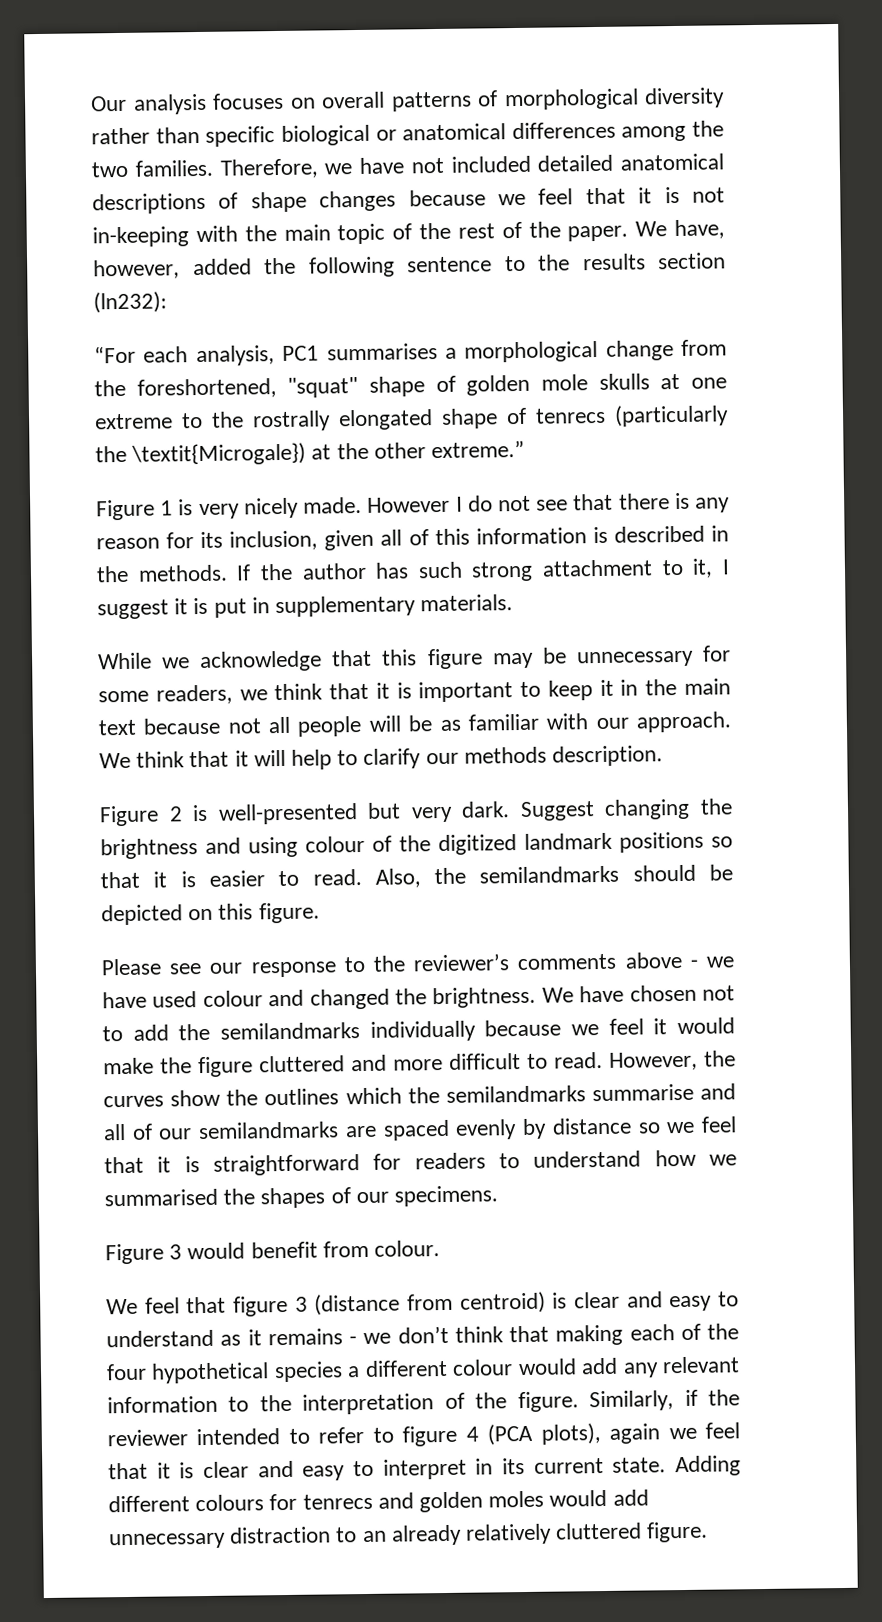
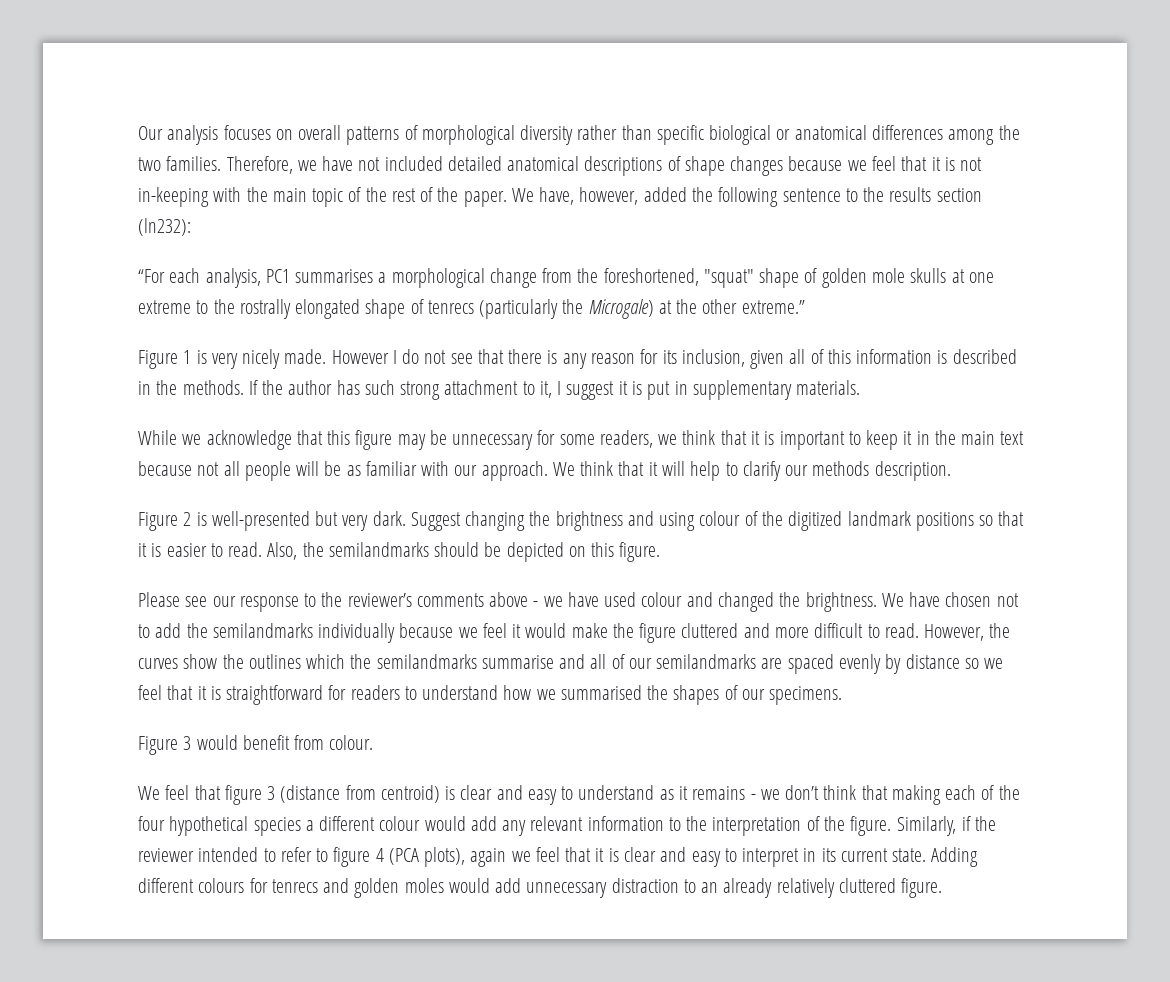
[131,442,307,466] \textit{Microgale}) -> [588,299,654,319] Microgale)

